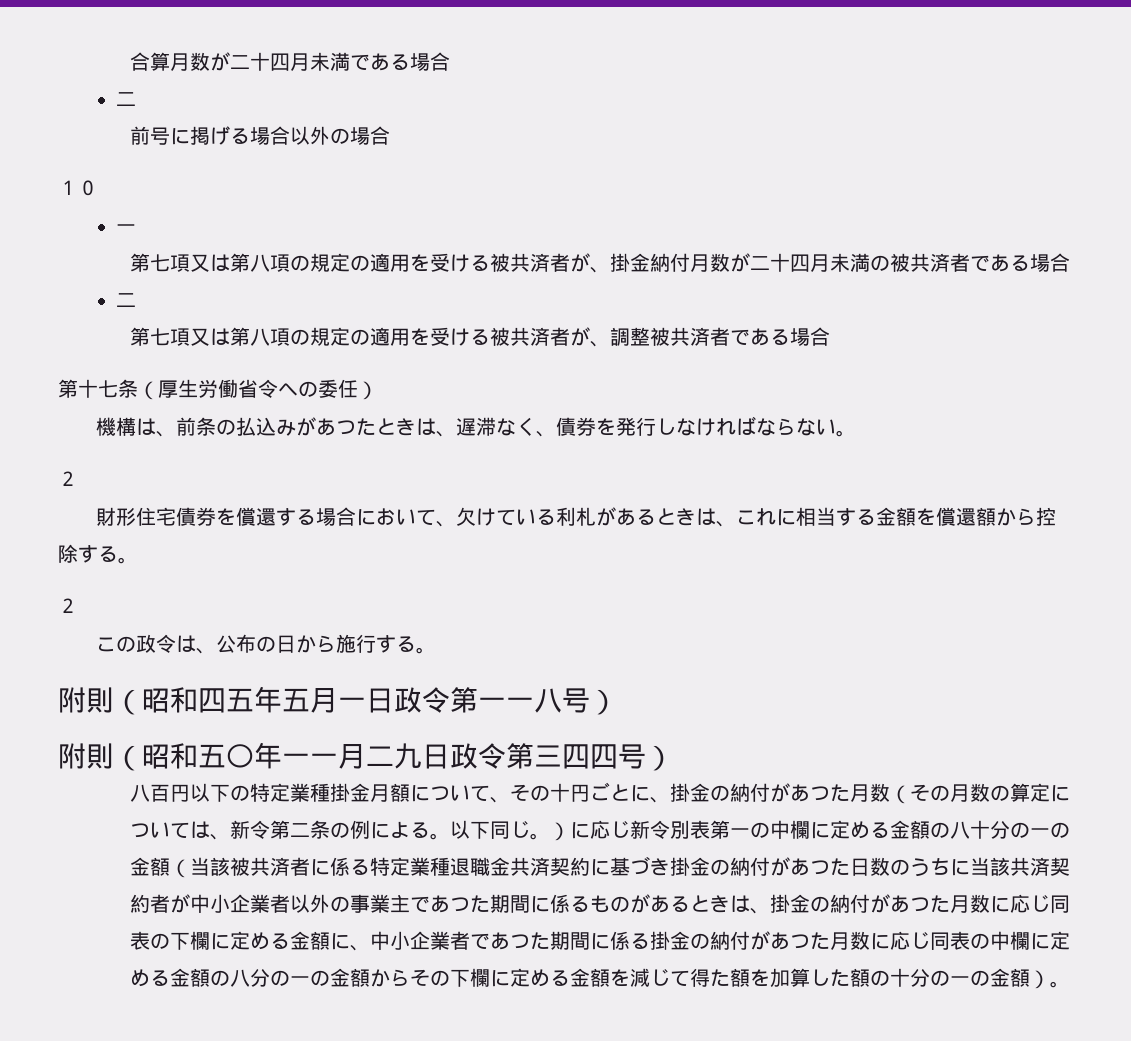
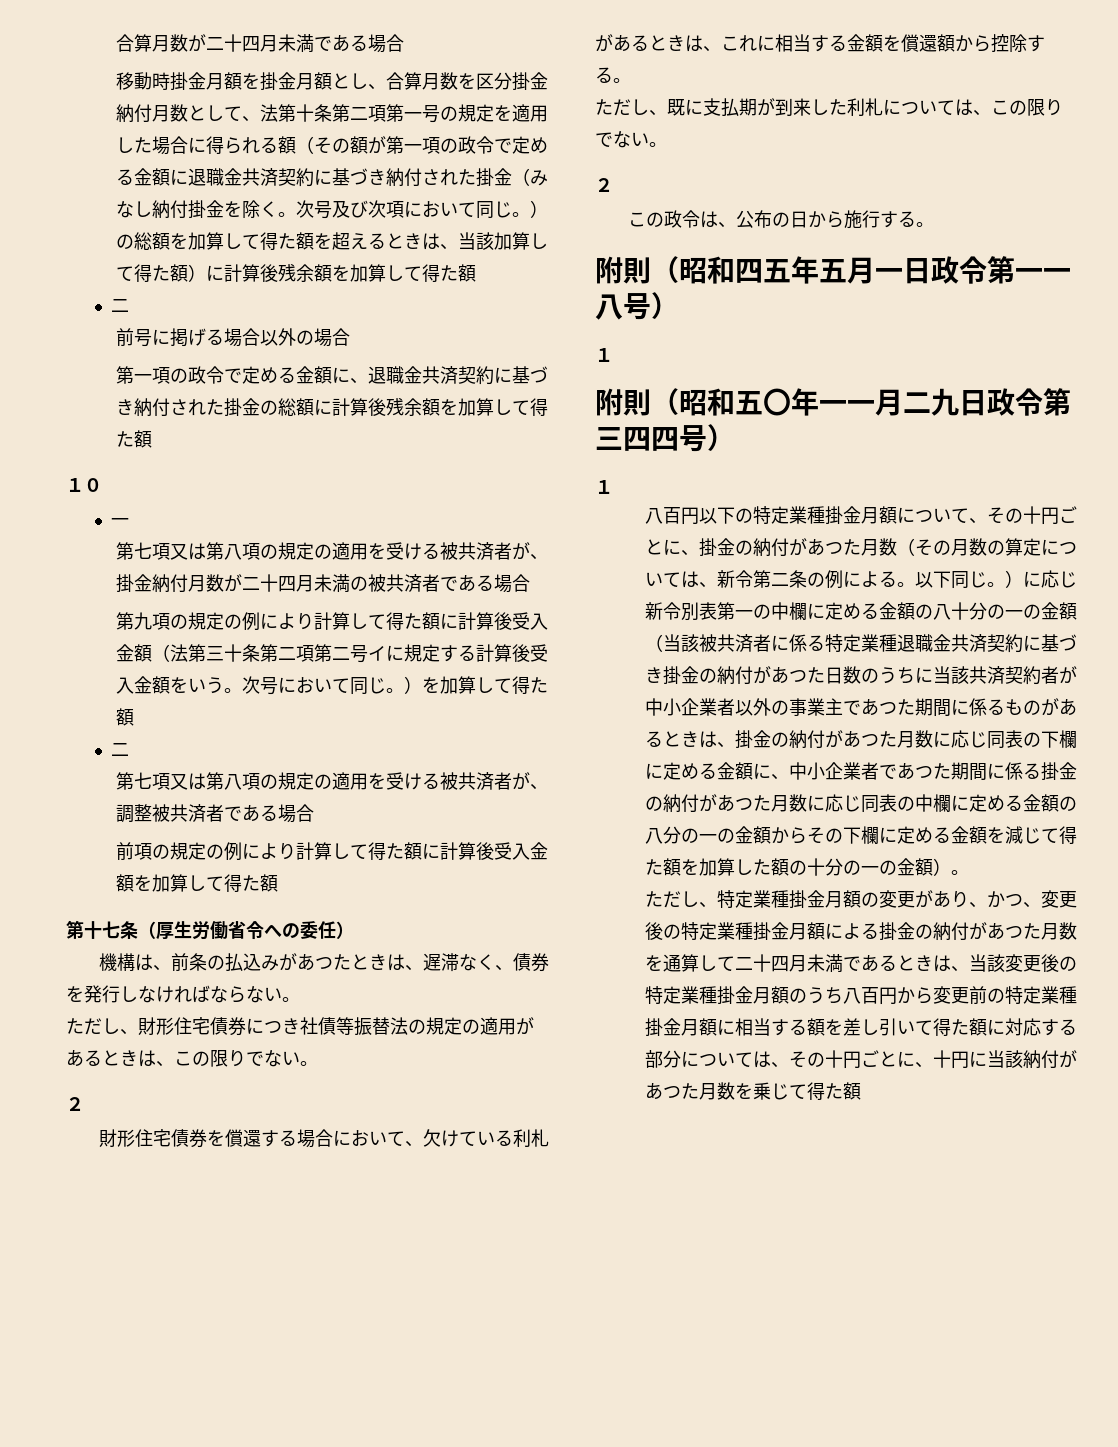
(451, 61) none -> [115,72,548,91] [115,104,548,123] [115,136,548,155] [115,168,548,187] [115,200,548,219] [115,232,548,250] [115,264,476,283] // 移動時掛金月額を掛金月額とし、合算月数を区分掛金納付月数として、法第十条第二項第一号の規定を適用した場合に得られる額（その額が第一項の政令で定める金額に退職金共済契約に基づき納付された掛金（みなし納付掛金を除く。次号及び次項において同じ。）の総額を加算して得た額を超えるときは、当該加算して得た額）に計算後残余額を加算して得た額
(391, 135) none -> [115,366,548,385] [115,398,548,417] [115,430,152,448] // 第一項の政令で定める金額に、退職金共済契約に基づき納付された掛金の総額に計算後残余額を加算して得た額
(1071, 262) none -> [115,612,548,631] [115,644,548,663] [115,676,548,695] [115,708,134,726] // 第九項の規定の例により計算して得た額に計算後受入金額（法第三十条第二項第二号イに規定する計算後受入金額をいう。次号において同じ。）を加算して得た額
(831, 336) none -> [115,842,548,861] [115,874,278,892] // 前項の規定の例により計算して得た額に計算後受入金額を加算して得た額
(857, 433) none -> [66,1017,534,1036] [66,1049,318,1067] // ただし、財形住宅債券につき社債等振替法の規定の適用があるときは、この限りでない。
(138, 560) none -> [595,98,1063,116] [595,131,667,148] // ただし、既に支払期が到来した利札については、この限りでない。
(618, 702) none -> [595,348,613,362] // １
(674, 758) none -> [595,480,613,494] // １
(1071, 984) none -> [644,890,1077,909] [644,922,1077,941] [644,954,1077,973] [644,986,1077,1005] [644,1018,1077,1037] [644,1050,1077,1069] [644,1082,861,1100] // ただし、特定業種掛金月額の変更があり、かつ、変更後の特定業種掛金月額による掛金の納付があつた月数を通算して二十四月未満であるときは、当該変更後の特定業種掛金月額のうち八百円から変更前の特定業種掛金月額に相当する額を差し引いて得た額に対応する部分については、その十円ごとに、十円に当該納付があつた月数を乗じて得た額

